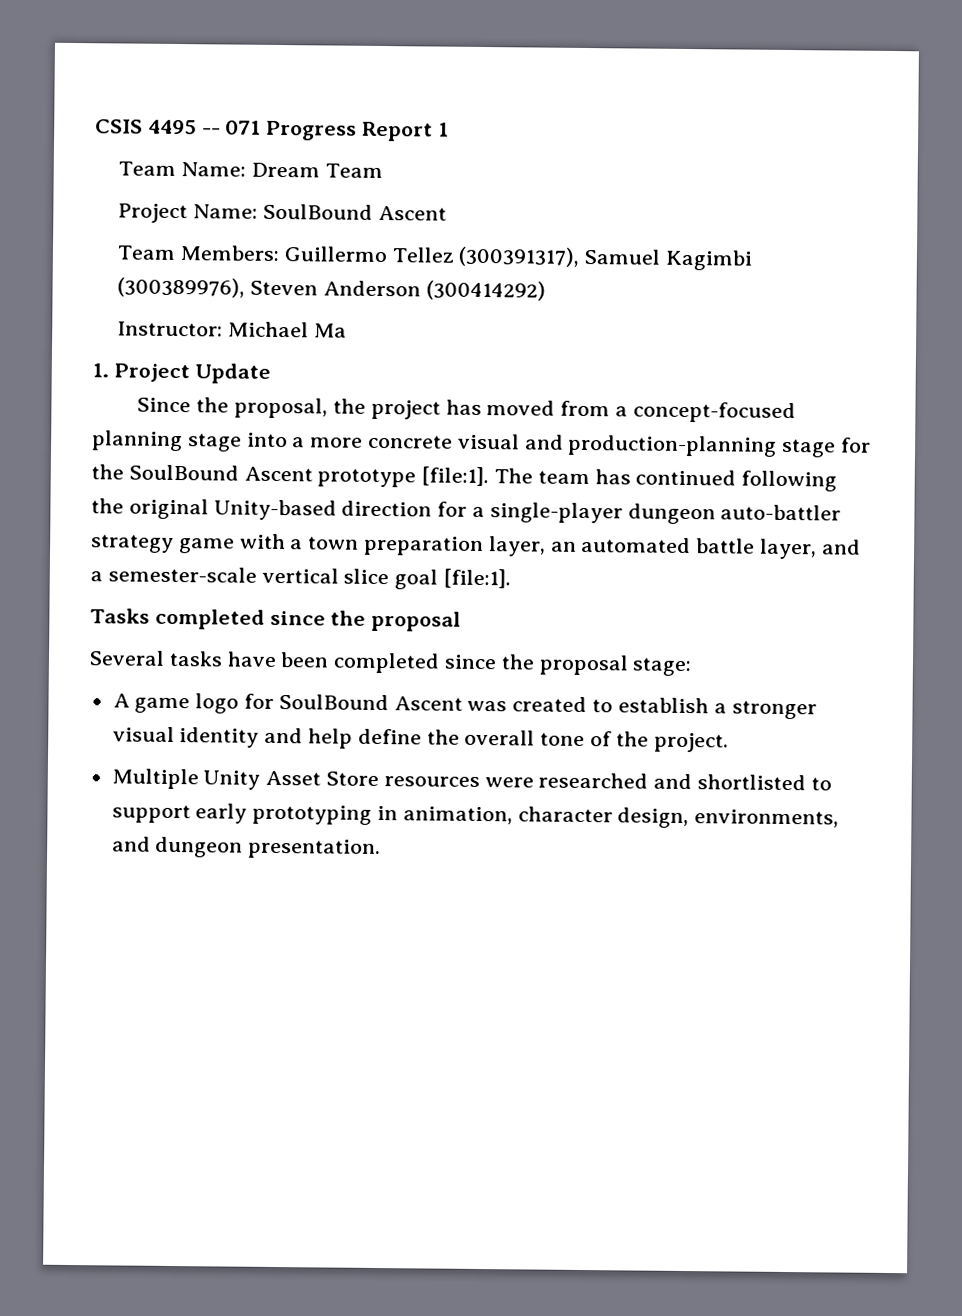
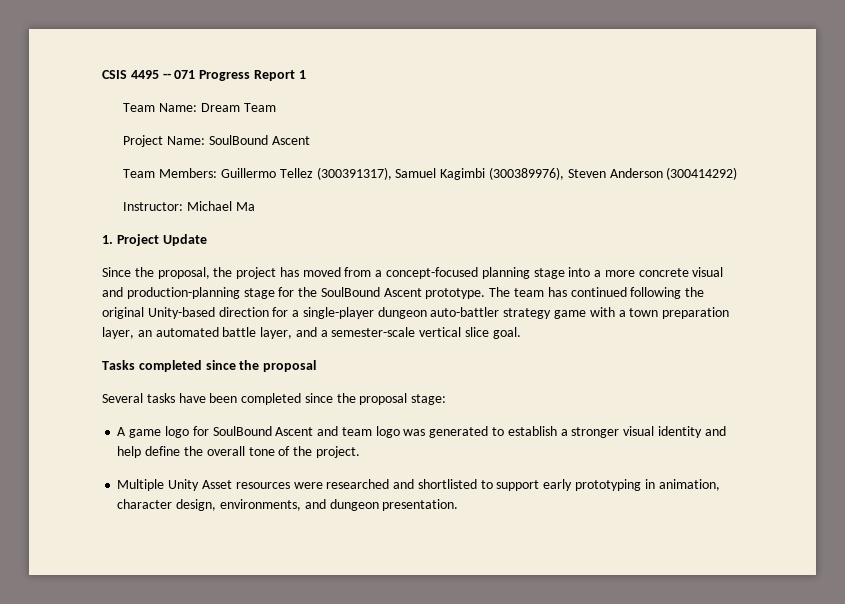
[317,466,490,488] prototype [file:1]. -> [425,288,486,299] prototype.
[394,568,512,590] goal [file:1]. -> [492,327,521,339] goal.
[467,696,588,713] was created -> [317,426,489,438] and team logo was generated
[326,771,380,787] Store -> (232, 484) none

